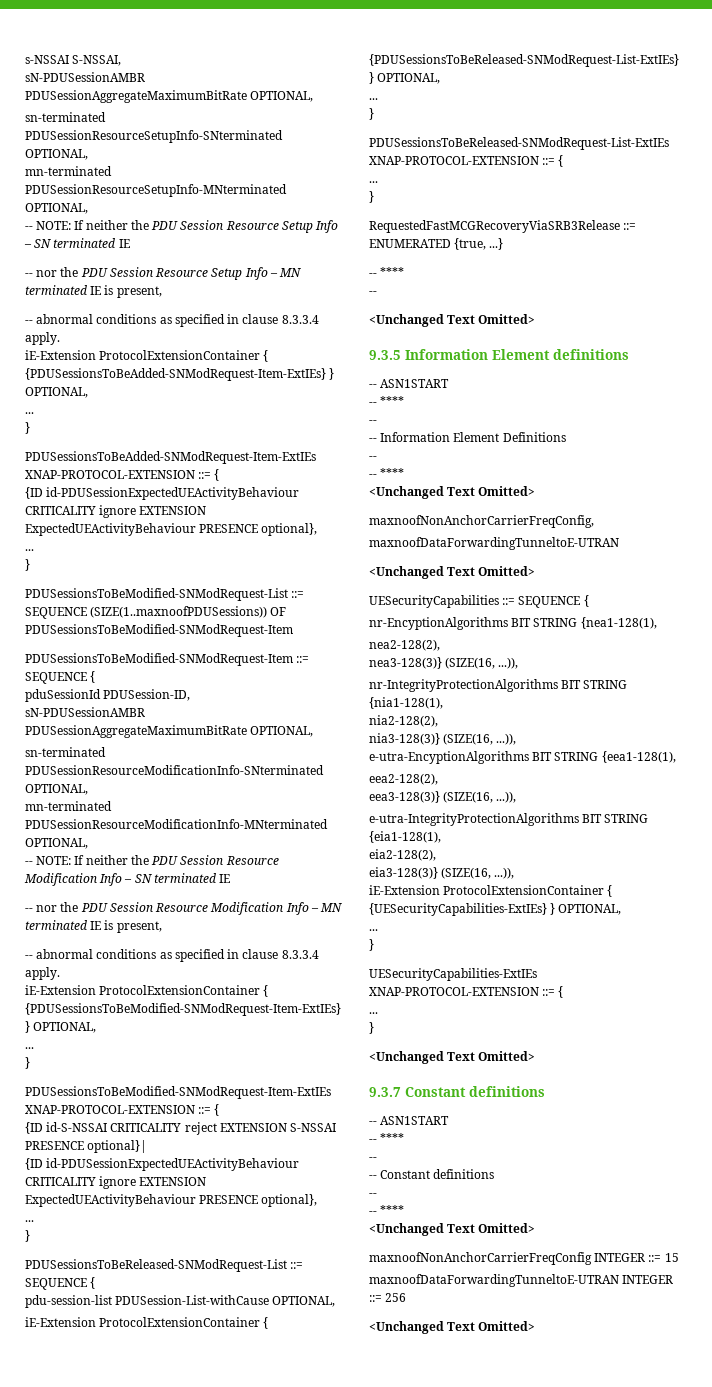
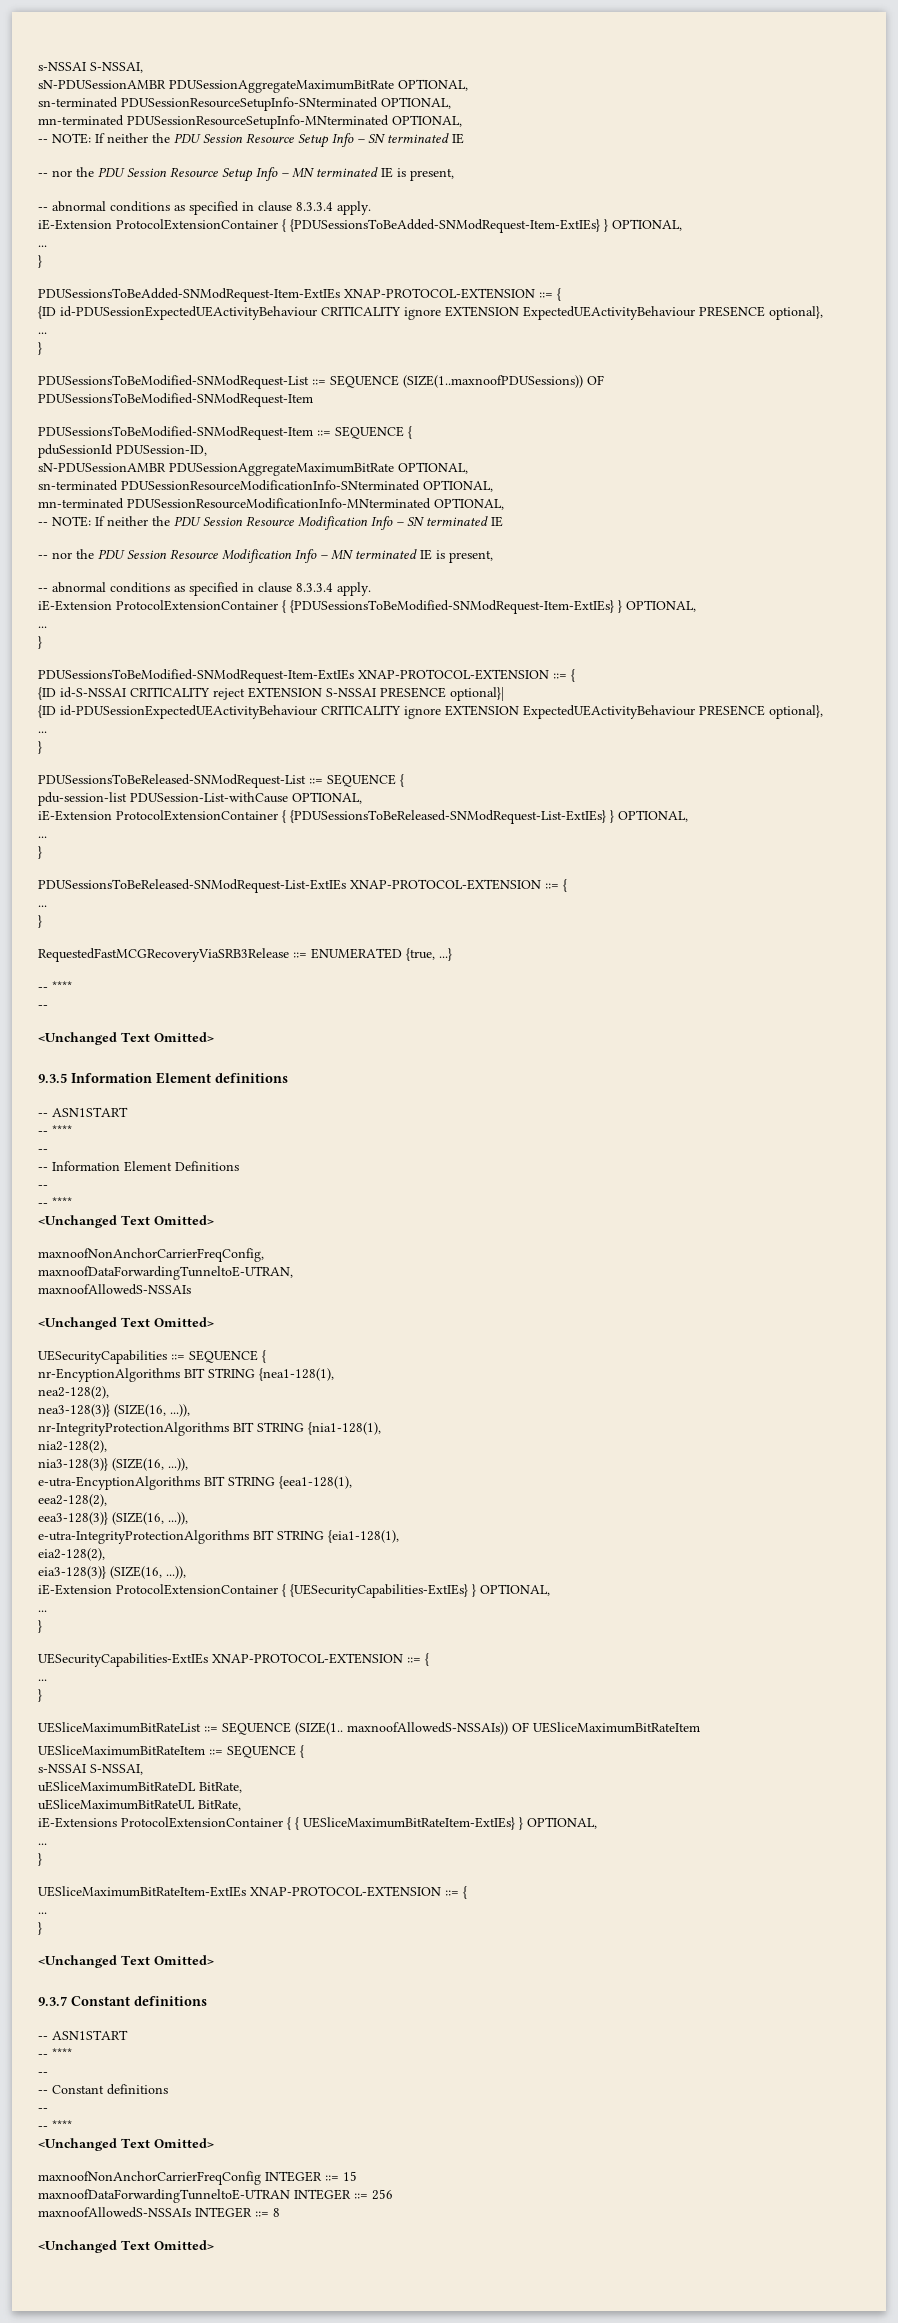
[369,537,619,550] maxnoofDataForwardingTunneltoE-UTRAN -> [38,1266,293,1280] [38,1284,191,1295] maxnoofDataForwardingTunneltoE-UTRAN, // maxnoofAllowedS-NSSAIs
(374, 1028) none -> [38,1722,700,1735] [38,1745,304,1758] [38,1764,143,1775] [38,1781,242,1793] [38,1799,241,1811] [38,1817,597,1830] [38,1843,47,1845] [38,1853,42,1866] [38,1886,467,1899] [38,1912,47,1914] [38,1922,42,1935] // UESliceMaximumBitRateList ::= SEQUENCE (SIZE(1.. maxnoofAllowedS-NSSAIs)) OF UESliceMaximumBitRateItem // UESliceMaximumBitRateItem ::= SEQUENCE { // s-NSSAI S-NSSAI, // uESliceMaximumBitRateDL BitRate, // uESliceMaximumBitRateUL BitRate, // iE-Extensions ProtocolExtensionContainer { { UESliceMaximumBitRateItem-ExtIEs} } OPTIONAL, // ... // } // UESliceMaximumBitRateItem-ExtIEs XNAP-PROTOCOL-EXTENSION ::= { // ... // }
(407, 1297) none -> [38,2207,280,2218] // maxnoofAllowedS-NSSAIs INTEGER ::= 8

